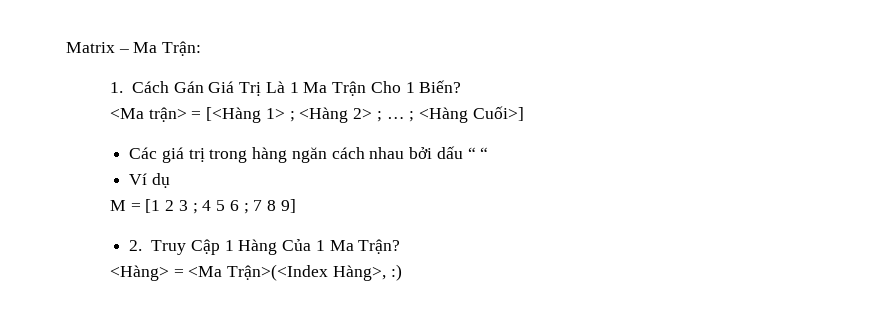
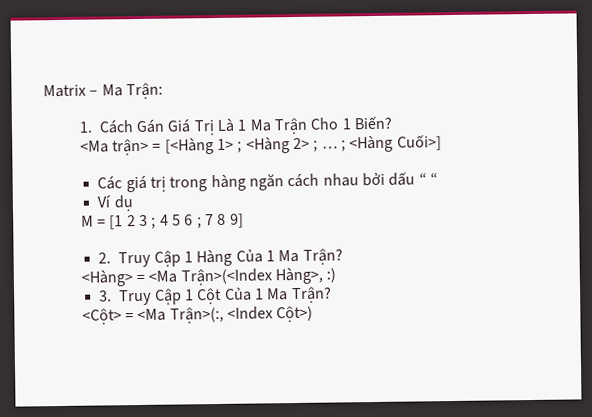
(402, 272) none -> [99,286,332,306] [81,305,314,325] // 3. Truy Cập 1 Cột Của 1 Ma Trận? // <Cột> = <Ma Trận>(:, <Index Cột>)

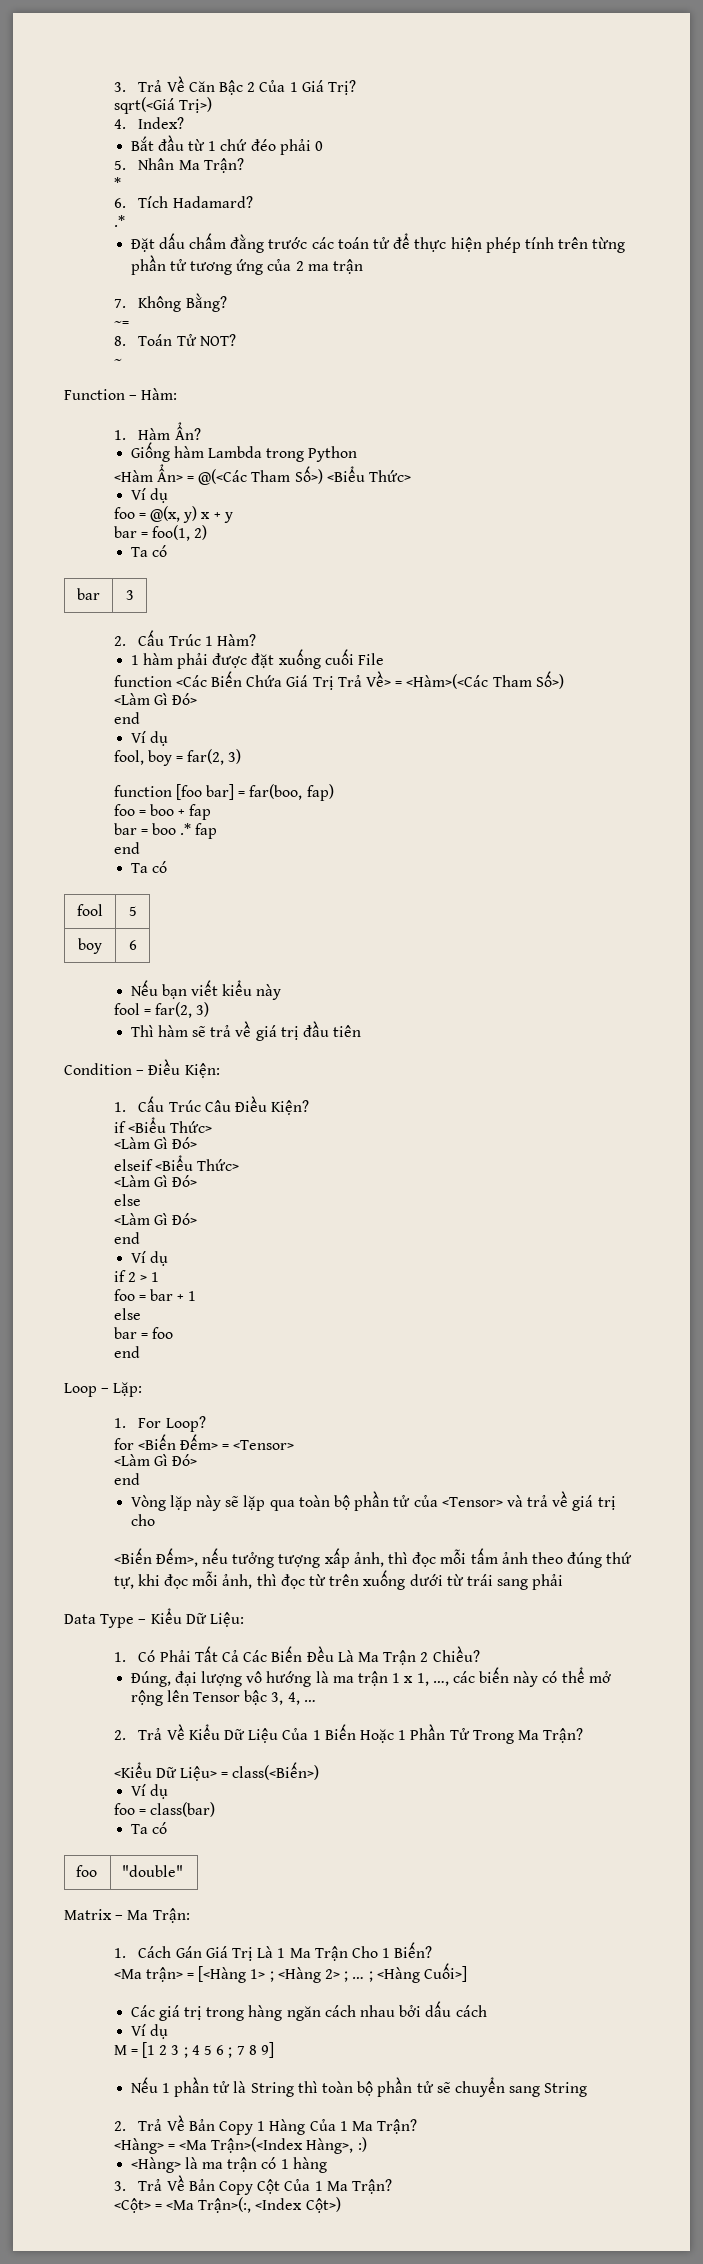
(43, 91) none -> [113,76,356,95] [113,97,212,114] [113,117,185,129] [130,135,324,155] [113,158,244,173] [113,177,121,189] [113,196,253,208] [113,215,125,227] [130,233,626,253] [130,255,364,275] [113,293,227,312] [113,320,129,327] [113,334,236,346] [113,358,122,365] [64,388,178,400] [113,422,201,440] [130,442,358,462] [113,464,411,485] [130,488,168,503] [113,506,233,523] [113,525,208,541] [130,545,167,557] [77,588,100,600] [125,590,134,600] [113,630,257,646] [130,649,385,669] [113,671,564,690] [113,693,198,705] [113,712,140,724] [130,731,168,746] [113,749,242,766] [113,784,334,801] [113,804,212,820] [113,823,218,839] [113,842,140,854] [130,861,167,873] [77,904,103,916] [128,906,137,916] [78,938,102,954] [128,940,137,950] [130,980,282,1000] [113,1002,210,1018] [130,1021,362,1041] [64,1059,220,1078] [113,1096,310,1115] [113,1117,213,1133] [113,1137,198,1149] [113,1155,240,1171] [113,1175,198,1187] [113,1194,141,1206] [113,1213,198,1225] [113,1232,140,1244] [130,1251,168,1266] [113,1270,160,1282] [113,1289,197,1301] [113,1308,141,1320] [113,1327,174,1339] [113,1346,140,1358] [64,1382,143,1397] [113,1416,206,1432] [113,1434,295,1450] [113,1454,198,1466] [113,1473,140,1485] [130,1491,616,1511] [130,1514,155,1526] [113,1548,633,1568] [113,1570,564,1590] [64,1608,244,1628] [113,1646,480,1665] [130,1667,611,1687] [130,1690,316,1706] [113,1724,584,1744] [113,1762,320,1781] [130,1784,168,1799] [113,1802,216,1817] [130,1822,167,1834] [76,1865,98,1877] [122,1865,184,1877] 3. Trả Về Căn Bậc 2 Của 1 Giá Trị? // sqrt(<Giá Trị>) // 4. Index? // Bắt đầu từ 1 chứ đéo phải 0 // 5. Nhân Ma Trận? // * // 6. Tích Hadamard? // .* // Đặt dấu chấm đằng trước các toán tử để thực hiện phép tính trên từng phần tử tương ứng của 2 ma trận // 7. Không Bằng? // ~= // 8. Toán Tử NOT? // ~ // Function – Hàm: // 1. Hàm Ẩn? // Giống hàm Lambda trong Python // <Hàm Ẩn> = @(<Các Tham Số>) <Biểu Thức> // Ví dụ // foo = @(x, y) x + y // bar = foo(1, 2) // Ta có // bar | 3 // 2. Cấu Trúc 1 Hàm? // 1 hàm phải được đặt xuống cuối File // function <Các Biến Chứa Giá Trị Trả Về> = <Hàm>(<Các Tham Số>) // <Làm Gì Đó> // end // Ví dụ // fool, boy = far(2, 3) // function [foo bar] = far(boo, fap) // foo = boo + fap // bar = boo .* fap // end // Ta có // fool | 5 // boy | 6 // Nếu bạn viết kiểu này // fool = far(2, 3) // Thì hàm sẽ trả về giá trị đầu tiên // Condition – Điều Kiện: // 1. Cấu Trúc Câu Điều Kiện? // if <Biểu Thức> // <Làm Gì Đó> // elseif <Biểu Thức> // <Làm Gì Đó> // else // <Làm Gì Đó> // end // Ví dụ // if 2 > 1 // foo = bar + 1 // else // bar = foo // end // Loop – Lặp: // 1. For Loop? // for <Biến Đếm> = <Tensor> // <Làm Gì Đó> // end // Vòng lặp này sẽ lặp qua toàn bộ phần tử của <Tensor> và trả về giá trị cho // <Biến Đếm>, nếu tưởng tượng xấp ảnh, thì đọc mỗi tấm ảnh theo đúng thứ tự, khi đọc mỗi ảnh, thì đọc từ trên xuống dưới từ trái sang phải // Data Type – Kiểu Dữ Liệu: // 1. Có Phải Tất Cả Các Biến Đều Là Ma Trận 2 Chiều? // Đúng, đại lượng vô hướng là ma trận 1 x 1, …, các biến này có thể mở rộng lên Tensor bậc 3, 4, … // 2. Trả Về Kiểu Dữ Liệu Của 1 Biến Hoặc 1 Phần Tử Trong Ma Trận? // <Kiểu Dữ Liệu> = class(<Biến>) // Ví dụ // foo = class(bar) // Ta có // foo | "double" //
[418,172,438,185] “ “ -> [455,2005,487,2017] cách
[98,250,181,268] 2. Truy Cập -> [130,2077,588,2097] [113,2115,254,2135] Nếu 1 phần tử là String thì toàn bộ phần tử sẽ chuyển sang String // 2. Trả Về Bản Copy
[99,288,194,306] 3. Truy Cập 1 -> [130,2157,327,2173] [113,2175,254,2195] <Hàng> là ma trận có 1 hàng // 3. Trả Về Bản Copy

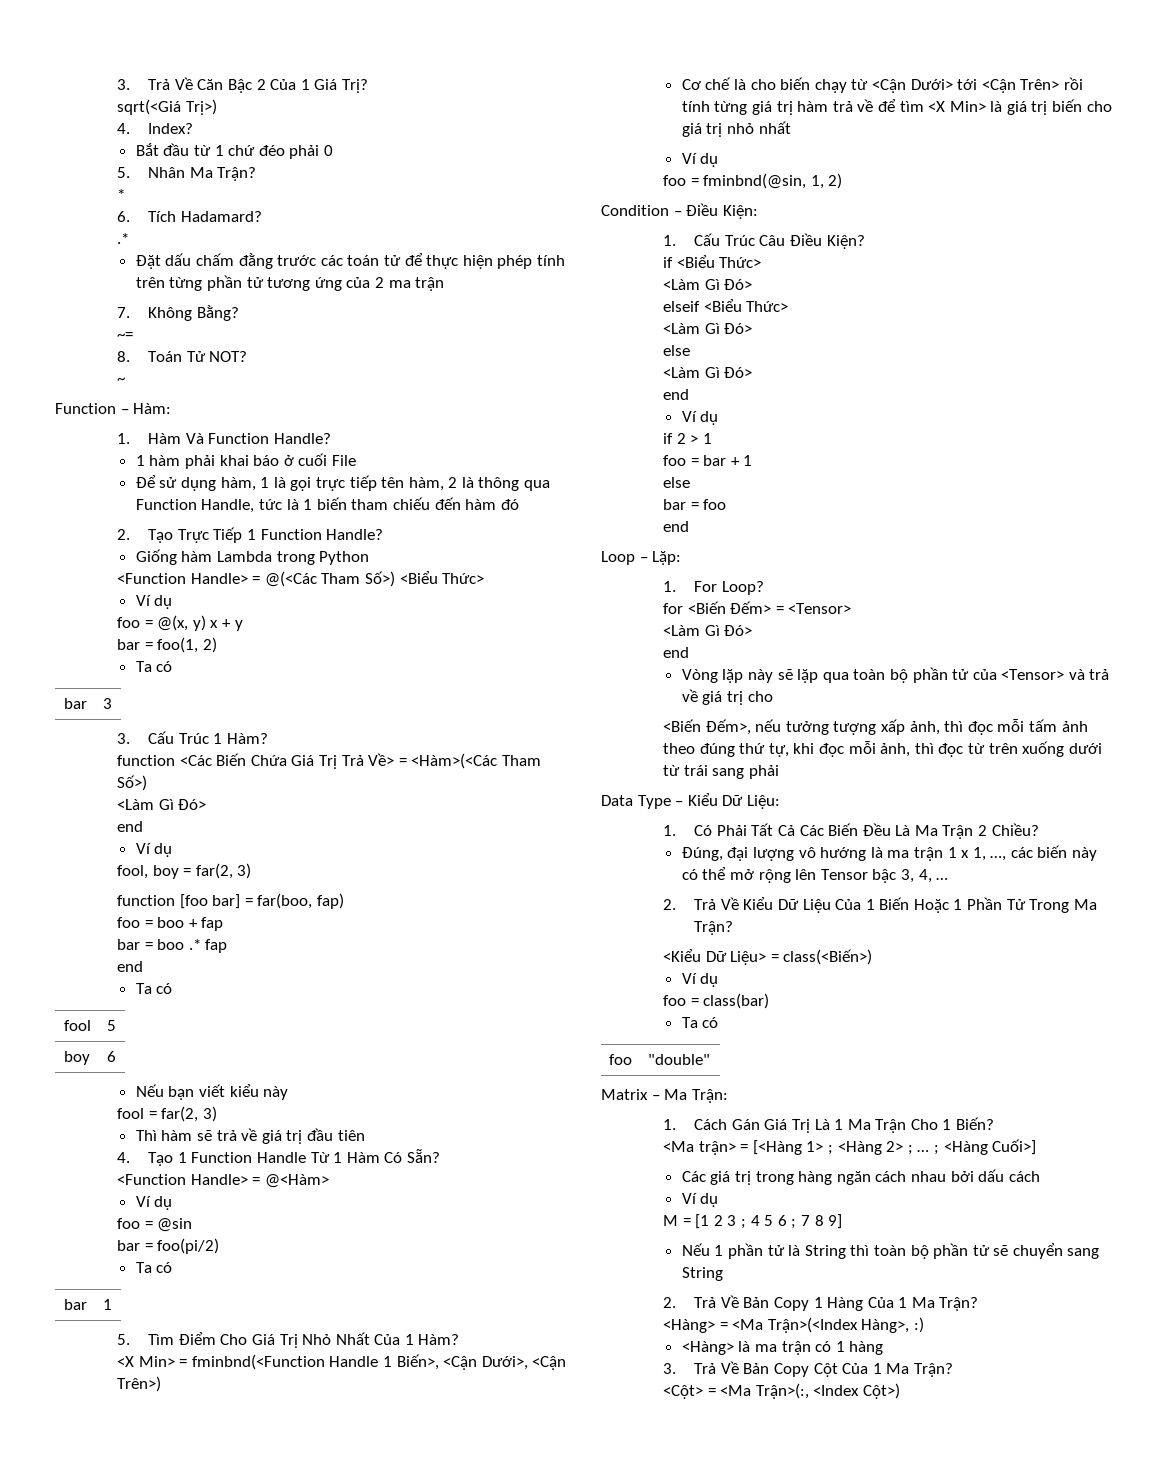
[174,422,201,440] Ẩn? -> [185,433,331,444] [135,453,356,469] [135,475,551,491] [135,497,519,513] [117,527,384,543] Và Function Handle? // 1 hàm phải khai báo ở cuối File // Để sử dụng hàm, 1 là gọi trực tiếp tên hàm, 2 là thông qua Function Handle, tức là 1 biến tham chiếu đến hàm đó // 2. Tạo Trực Tiếp 1 Function Handle?
[113,464,183,482] <Hàm Ẩn> -> [117,573,248,584] <Function Handle>
[113,636,126,646] 2. -> [117,733,131,744] 3.
[130,649,385,669] // 1 hàm phải được đặt xuống cuối File -> (268, 738) none
(362, 1031) none -> [117,1149,440,1166] [117,1174,329,1188] [135,1196,173,1210] [117,1218,193,1232] [117,1238,220,1254] [135,1262,173,1273] [63,1299,87,1310] [103,1299,112,1310] [117,1332,460,1348] [117,1354,567,1370] [117,1376,162,1392] [681,77,1083,93] [681,99,1112,115] [681,121,791,137] [681,153,719,167] [663,173,843,189] // 4. Tạo 1 Function Handle Từ 1 Hàm Có Sẵn? // <Function Handle> = @<Hàm> // Ví dụ // foo = @sin // bar = foo(pi/2) // Ta có // bar | 1 // 5. Tìm Điểm Cho Giá Trị Nhỏ Nhất Của 1 Hàm? // <X Min> = fminbnd(<Function Handle 1 Biến>, <Cận Dưới>, <Cận Trên>) // Cơ chế là cho biến chạy từ <Cận Dưới> tới <Cận Trên> rồi tính từng giá trị hàm trả về để tìm <X Min> là giá trị biến cho giá trị nhỏ nhất // Ví dụ // foo = fminbnd(@sin, 1, 2)

